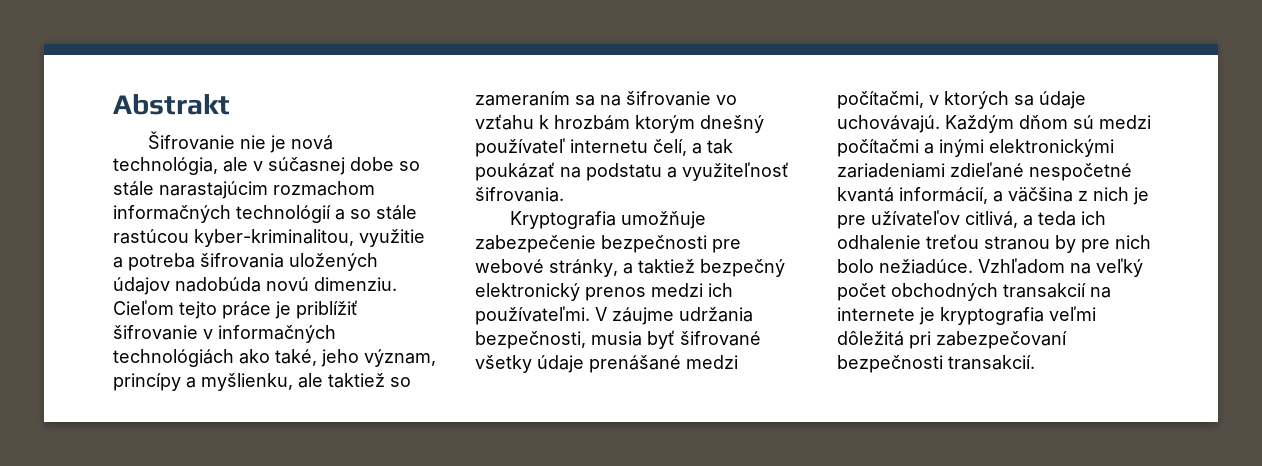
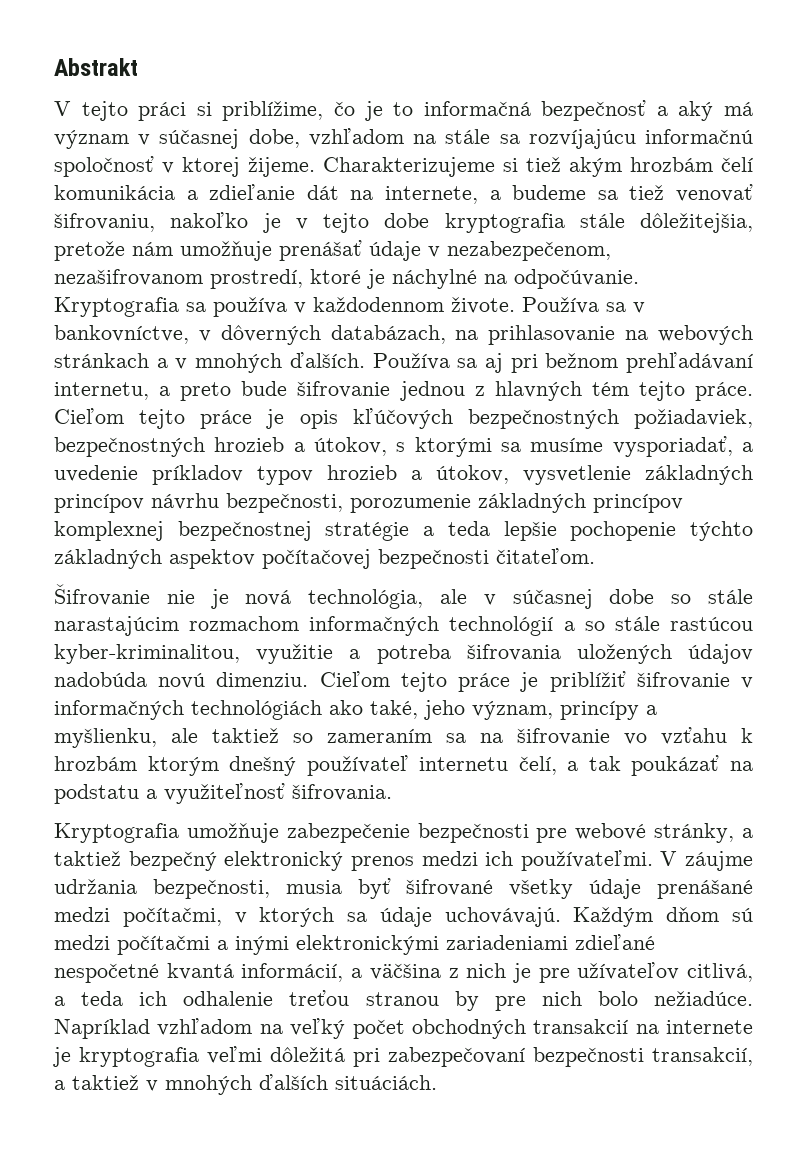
(230, 104) none -> [54,100,754,121] [54,128,753,149] [54,156,753,177] [54,184,754,204] [54,212,753,233] [54,240,611,261] [54,269,639,289] [54,297,645,317] [54,325,753,345] [54,352,753,373] [54,381,754,401] [54,408,753,429] [54,436,753,457] [54,465,753,485] [54,493,683,513] [54,521,753,541] [54,548,595,569] // V tejto práci si priblížime, čo je to informačná bezpečnosť a aký má význam v súčasnej dobe, vzhľadom na stále sa rozvíjajúcu informačnú spoločnosť v ktorej žijeme. Charakterizujeme si tiež akým hrozbám čelí komunikácia a zdieľanie dát na internete, a budeme sa tiež venovať šifrovaniu, nakoľko je v tejto dobe kryptografia stále dôležitejšia, pretože nám umožňuje prenášať údaje v nezabezpečenom, nezašifrovanom prostredí, ktoré je náchylné na odpočúvanie. Kryptografia sa používa v každodennom živote. Používa sa v bankovníctve, v dôverných databázach, na prihlasovanie na webových stránkach a v mnohých ďalších. Používa sa aj pri bežnom prehľadávaní internetu, a preto bude šifrovanie jednou z hlavných tém tejto práce. Cieľom tejto práce je opis kľúčových bezpečnostných požiadaviek, bezpečnostných hrozieb a útokov, s ktorými sa musíme vysporiadať, a uvedenie príkladov typov hrozieb a útokov, vysvetlenie základných princípov návrhu bezpečnosti, porozumenie základných princípov komplexnej bezpečnostnej stratégie a teda lepšie pochopenie týchto základných aspektov počítačovej bezpečnosti čitateľom.
[978,258,1065,274] Vzhľadom -> [54,1018,253,1039] Napríklad vzhľadom
[948,355,1035,370] transakcií. -> [652,1047,753,1066] [54,1074,437,1095] transakcií, a taktiež v mnohých ďalších situáciách.

